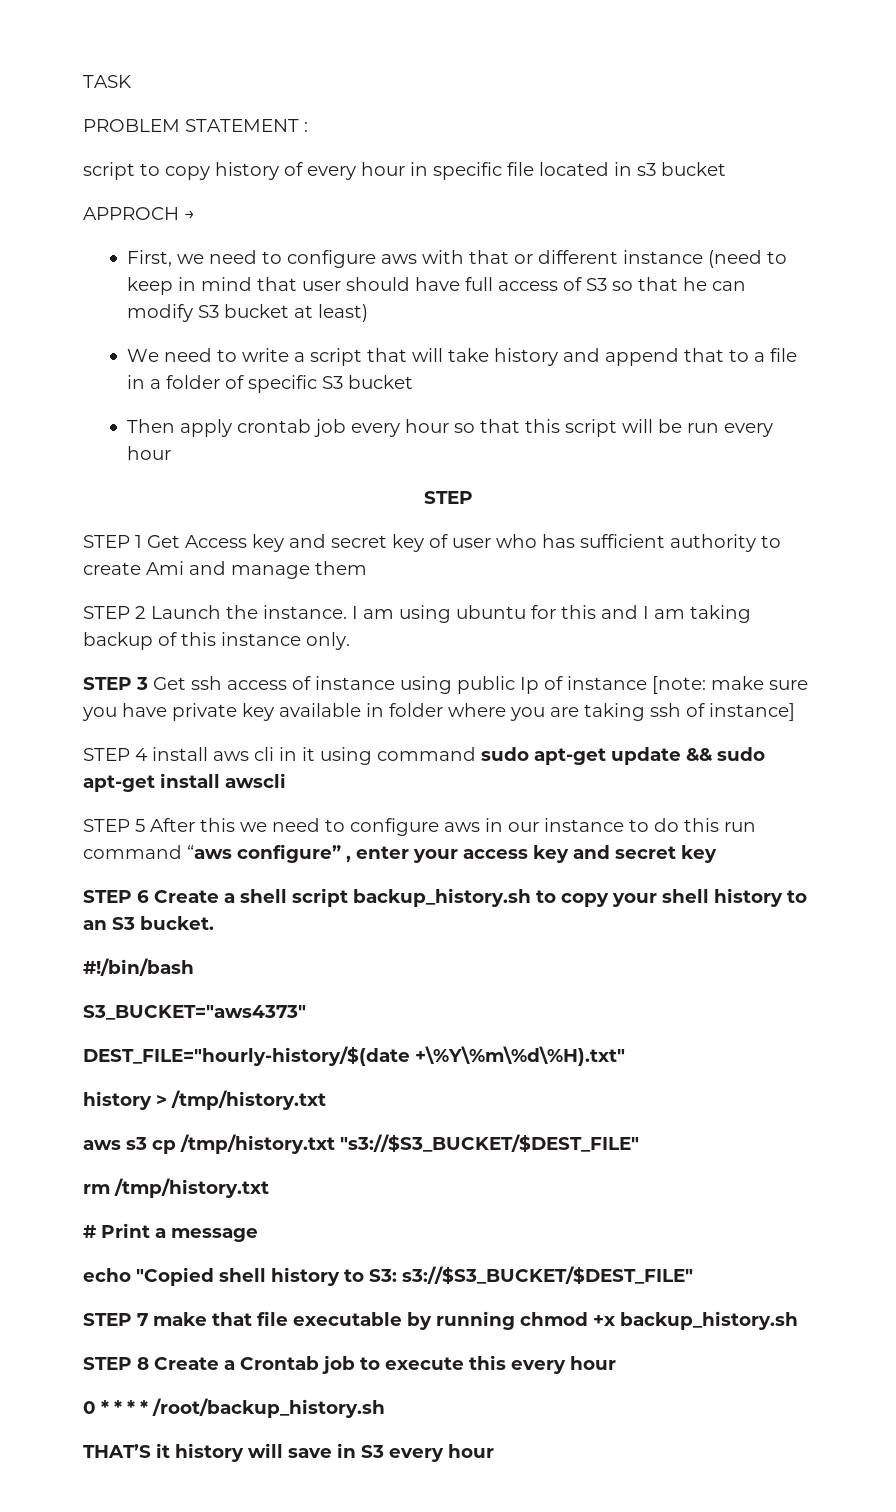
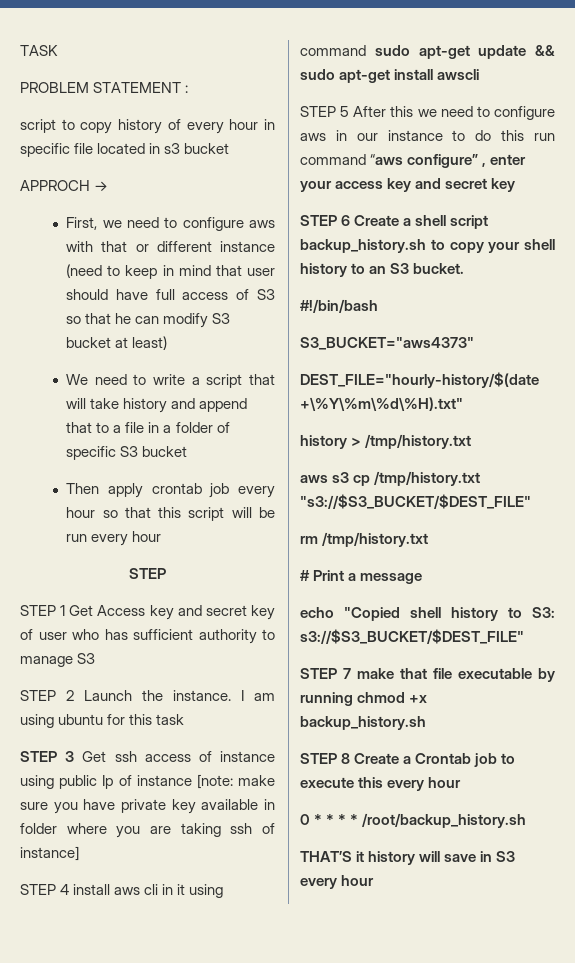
[83,561,367,579] create Ami and manage them -> [20,653,96,667] manage S3
[601,605,751,623] [83,632,350,650] and I am taking backup of this instance only. -> [156,714,185,725] task

